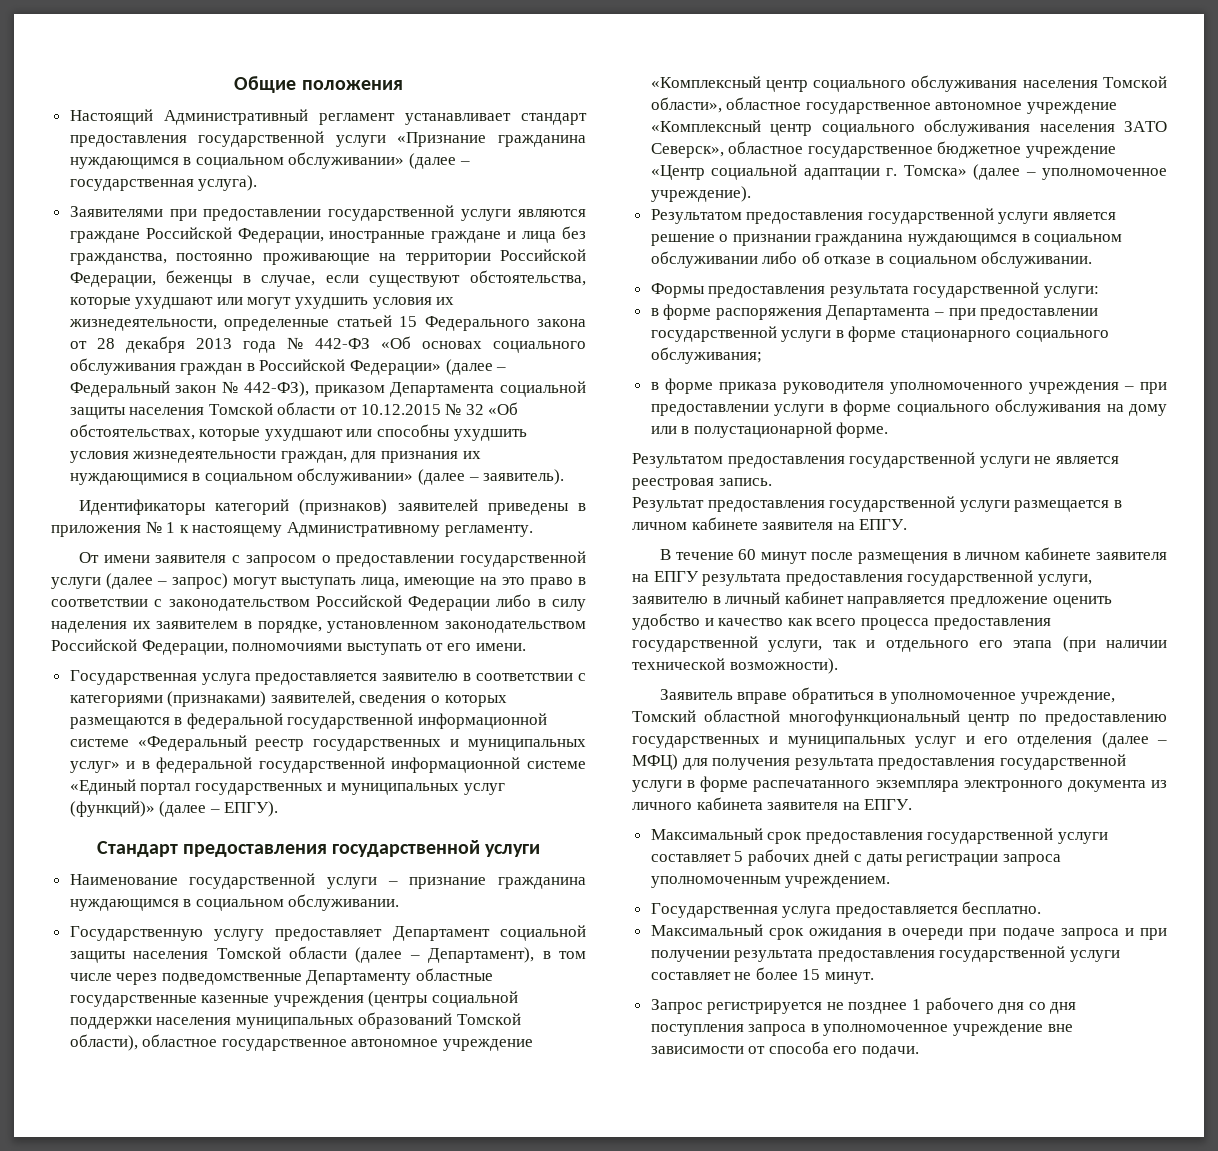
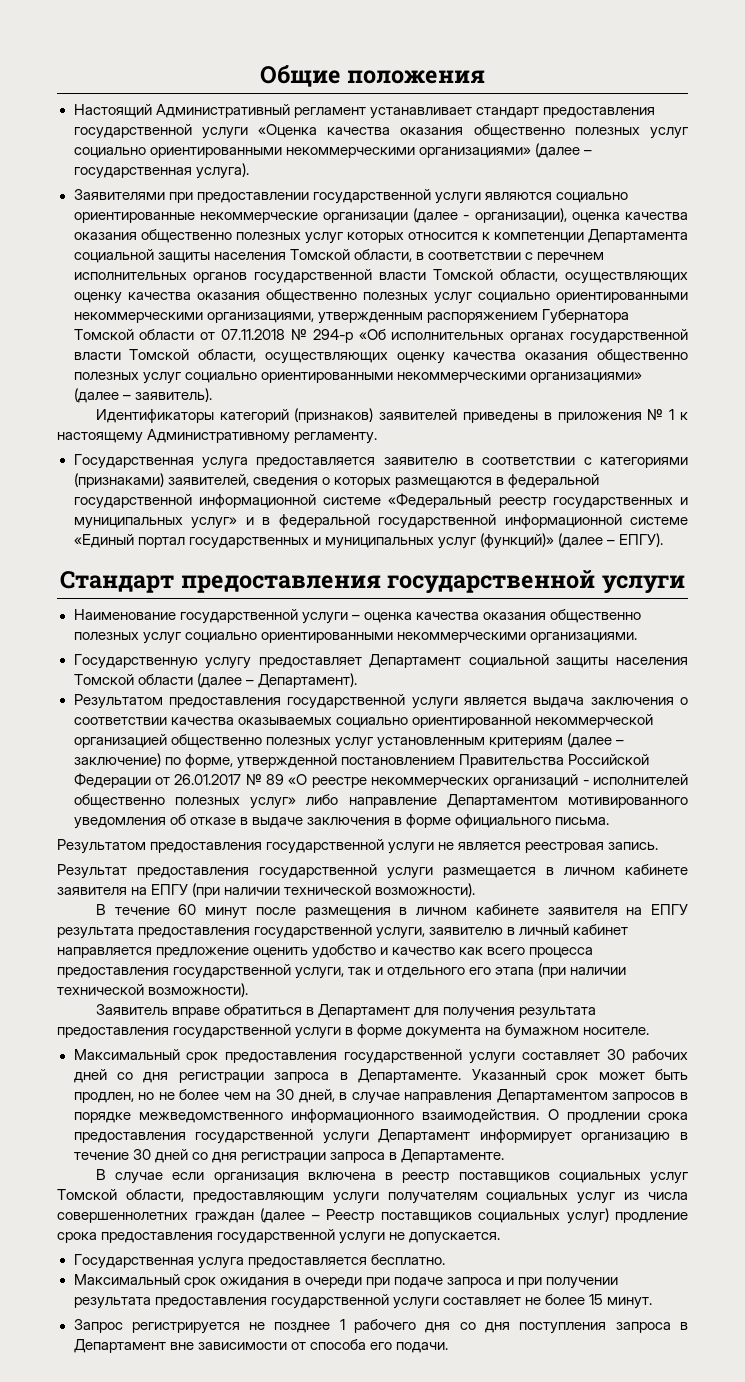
[397,132,586,147] [69,152,405,169] «Признание гражданина нуждающимся в социальном обслуживании» -> [257,124,688,139] [73,147,531,158] «Оценка качества оказания общественно полезных услуг социально ориентированными некоммерческими организациями»
[69,226,586,243] [69,249,586,265] [69,270,586,287] [69,297,455,309] [68,315,586,331] [69,336,586,353] [69,358,507,375] [69,381,385,397] граждане Российской Федерации, иностранные граждане и лица без гражданства, постоянно проживающие на территории Российской Федерации, беженцы в случае, если существуют обстоятельства, которые ухудшают или могут ухудшить условия их жизнедеятельности, определенные статьей 15 Федерального закона от 28 декабря 2013 года № 442-ФЗ «Об основах социального обслуживания граждан в Российской Федерации» (далее – Федеральный закон № 442-ФЗ), приказом -> [555,192,628,203] [73,208,688,223] [73,229,584,244] социально ориентированные некоммерческие организации (далее - организации), оценка качества оказания общественно полезных услуг которых относится к компетенции
[277,402,519,415] [69,424,527,441] [69,451,481,463] [69,468,414,485] области от 10.12.2015 № 32 «Об обстоятельствах, которые ухудшают или способны ухудшить условия жизнедеятельности граждан, для признания их нуждающимися в социальном обслуживании» -> [353,249,604,263] [73,269,689,284] [73,289,688,304] [73,309,629,324] [73,329,688,344] [73,349,688,364] [73,372,642,384] области, в соответствии с перечнем исполнительных органов государственной власти Томской области, осуществляющих оценку качества оказания общественно полезных услуг социально ориентированными некоммерческими организациями, утвержденным распоряжением Губернатора Томской области от 07.11.2018 № 294-р «Об исполнительных органах государственной власти Томской области, осуществляющих оценку качества оказания общественно полезных услуг социально ориентированными некоммерческими организациями»
[78,551,586,567] [51,573,586,589] [51,594,586,611] [51,621,587,633] [51,639,526,655] // От имени заявителя с запросом о предоставлении государственной услуги (далее – запрос) могут выступать лица, имеющие на это право в соответствии с законодательством Российской Федерации либо в силу наделения их заявителем в порядке, установленном законодательством Российской Федерации, полномочиями выступать от его имени. -> (378, 438) none
[409,877,586,889] [69,894,400,911] признание гражданина нуждающимся в социальном обслуживании. -> [363,609,641,623] [73,632,637,644] оценка качества оказания общественно полезных услуг социально ориентированными некоммерческими организациями.
[428,947,586,963] [69,968,494,985] [69,991,519,1007] [69,1012,522,1029] [69,1034,534,1051] [650,75,1167,92] [650,97,1118,114] [650,119,1167,136] [650,141,1117,158] [650,164,1167,180] [650,186,751,202] Департамент), в том числе через подведомственные Департаменту областные государственные казенные учреждения (центры социальной поддержки населения муниципальных образований Томской области), областное государственное автономное учреждение «Комплексный центр социального обслуживания населения Томской области», областное государственное автономное учреждение «Комплексный центр социального обслуживания населения ЗАТО Северск», областное государственное бюджетное учреждение «Центр социальной адаптации г. Томска» (далее – уполномоченное учреждение). -> [257,673,357,688] Департамент).
[650,234,1123,246] [650,251,1093,268] [650,282,1100,298] [650,304,1099,320] [650,326,1109,342] [650,347,762,364] [650,378,1167,394] [650,399,1167,416] [650,422,889,438] решение о признании гражданина нуждающимся в социальном обслуживании либо об отказе в социальном обслуживании. // Формы предоставления результата государственной услуги: // в форме распоряжения Департамента – при предоставлении государственной услуги в форме стационарного социального обслуживания; // в форме приказа руководителя уполномоченного учреждения – при предоставлении услуги в форме социального обслуживания на дому или в полустационарной форме. -> [533,697,688,708] [73,714,653,728] [73,733,624,749] [73,753,649,769] [73,773,688,788] [73,794,688,809] [73,814,609,829] выдача заключения о соответствии качества оказываемых социально ориентированной некоммерческой организацией общественно полезных услуг установленным критериям (далее – заключение) по форме, утвержденной постановлением Правительства Российской Федерации от 26.01.2017 № 89 «О реестре некоммерческих организаций - исполнителей общественно полезных услуг» либо направление Департаментом мотивированного уведомления об отказе в выдаче заключения в форме официального письма.
[859,519,908,530] ЕПГУ. -> [151,883,476,898] ЕПГУ (при наличии технической возможности).
[891,692,1115,704] [632,709,1167,726] [632,732,1167,748] [632,754,678,770] уполномоченное учреждение, Томский областной многофункциональный центр по предоставлению государственных и муниципальных услуг и его отделения (далее – МФЦ) -> [317,1004,410,1018] Департамент
[753,780,1167,792] [632,797,913,810] распечатанного экземпляра электронного документа из личного кабинета заявителя на ЕПГУ. -> [406,1024,650,1039] документа на бумажном носителе.
[734,851,744,862] 5 -> [607,1049,626,1060] 30
[854,854,1061,866] [650,876,891,888] с даты регистрации запроса уполномоченным учреждением. -> [116,1069,688,1083] [73,1089,688,1104] [73,1109,688,1123] [73,1129,689,1144] [73,1149,504,1163] [95,1169,689,1184] [57,1189,688,1204] [57,1208,688,1224] [57,1229,501,1244] со дня регистрации запроса в Департаменте. Указанный срок может быть продлен, но не более чем на 30 дней, в случае направления Департаментом запросов в порядке межведомственного информационного взаимодействия. О продлении срока предоставления государственной услуги Департамент информирует организацию в течение 30 дней со дня регистрации запроса в Департаменте. // В случае если организация включена в реестр поставщиков социальных услуг Томской области, предоставляющим услуги получателям социальных услуг из числа совершеннолетних граждан (далее – Реестр поставщиков социальных услуг) продление срока предоставления государственной услуги не допускается.
[823,1024,1044,1036] уполномоченное учреждение -> [73,1339,166,1353] Департамент

